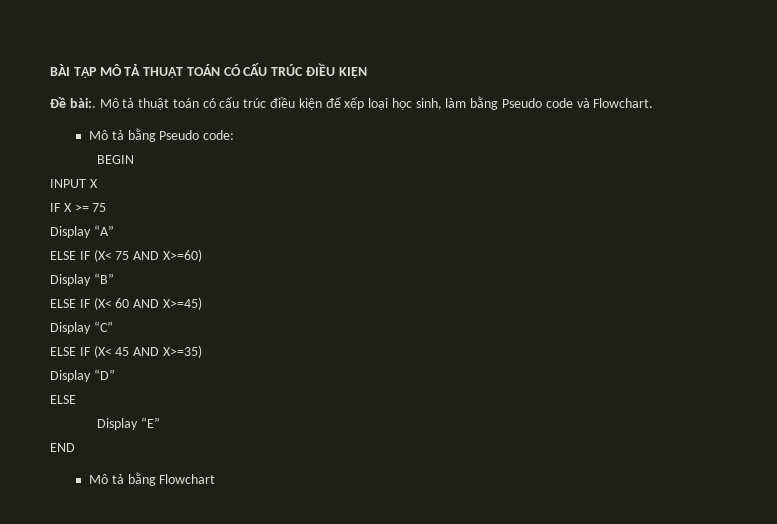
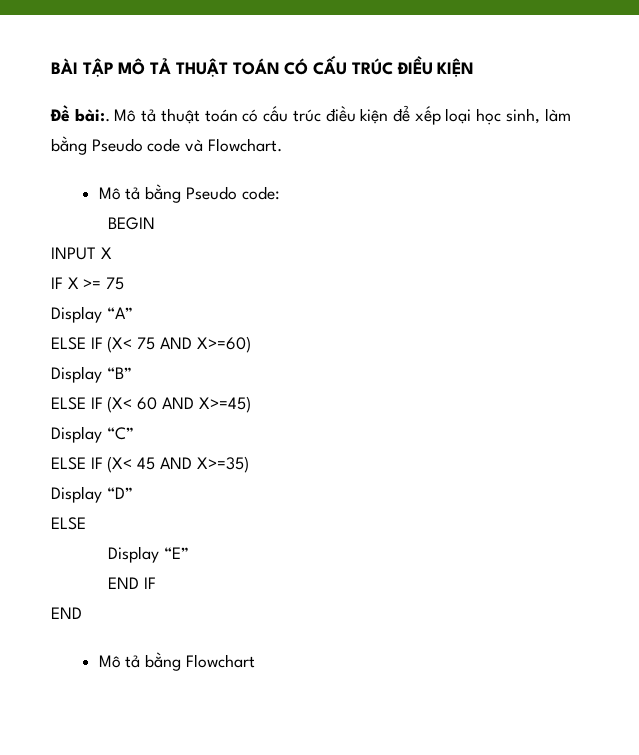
(161, 422) none -> [107,577,156,589] // END IF

